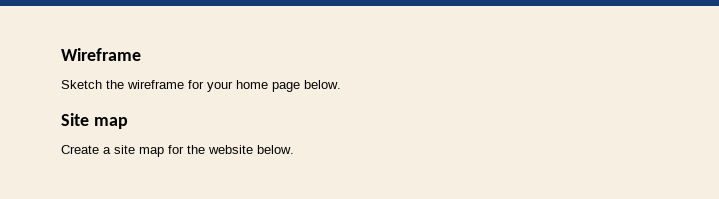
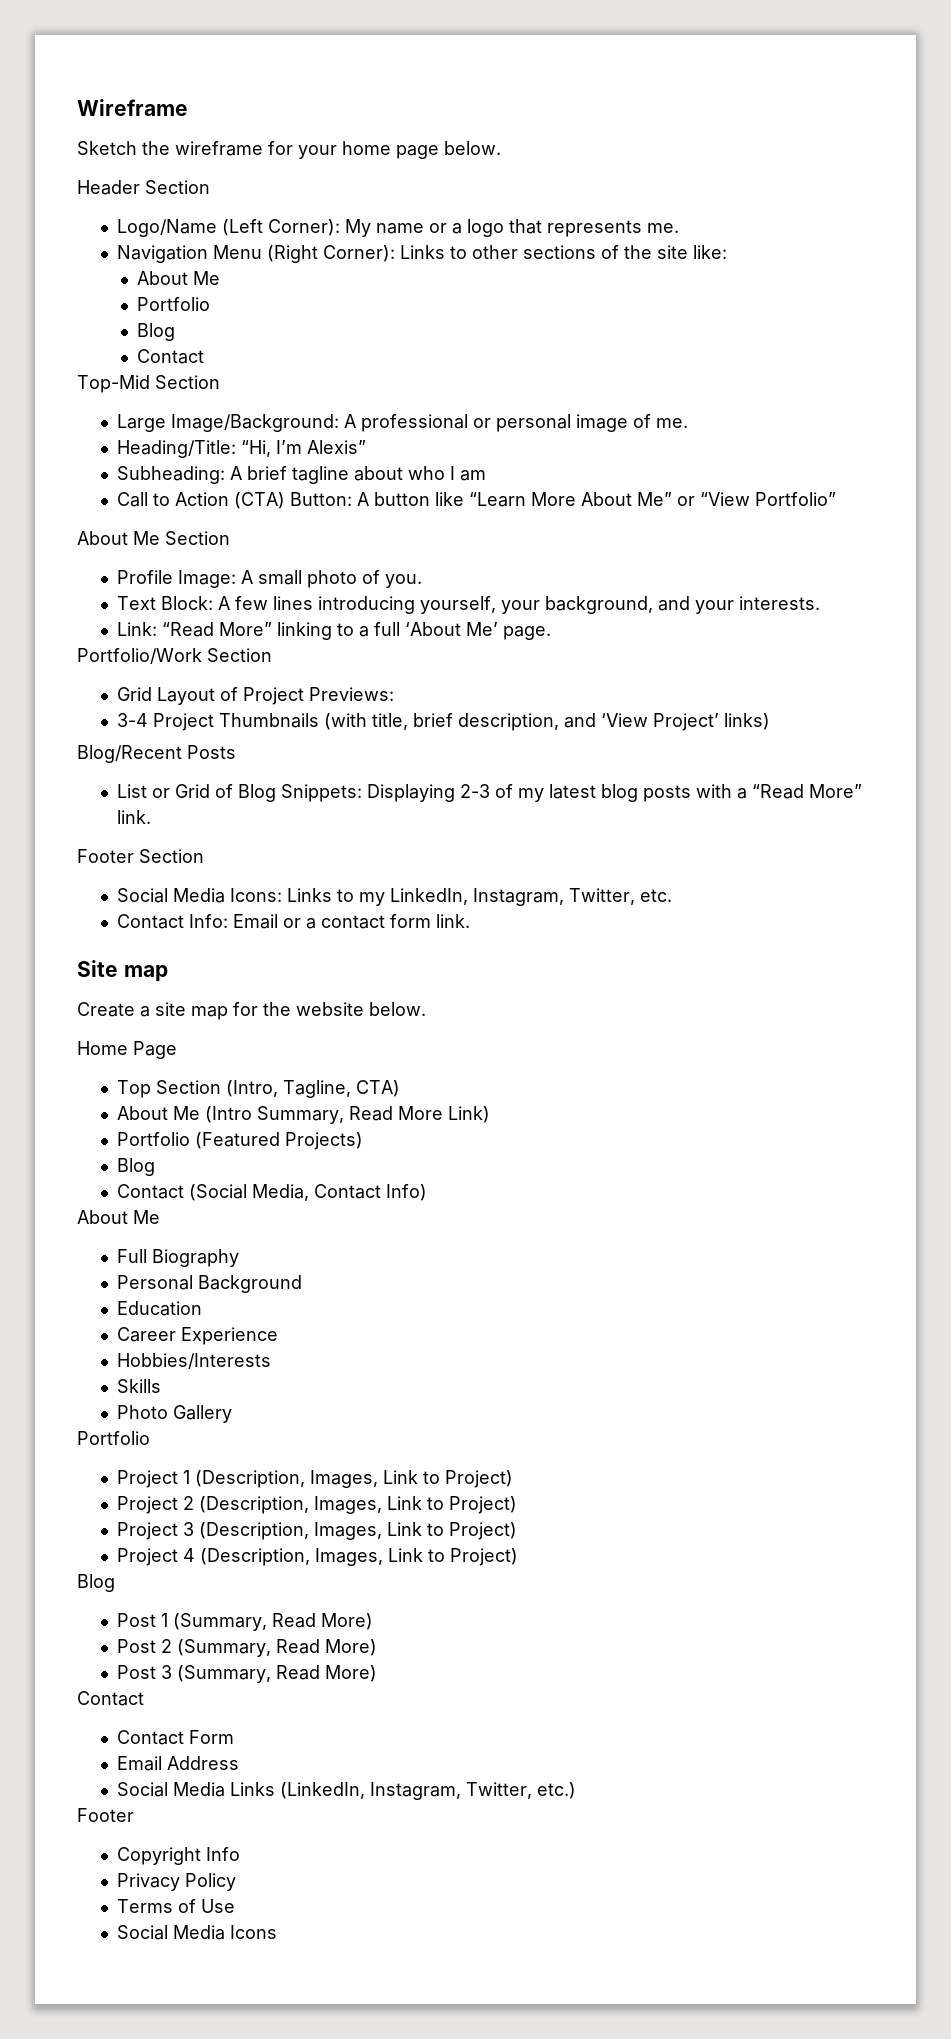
(341, 84) none -> [77,180,210,195] [116,219,679,237] [116,245,727,263] [136,271,220,285] [136,297,210,311] [136,323,175,341] [136,349,204,364] [77,375,220,393] [116,414,688,432] [116,440,366,458] [116,466,486,484] [116,492,836,509] [77,531,230,545] [116,570,422,588] [116,596,820,614] [116,622,551,640] [77,648,272,664] [116,687,394,705] [116,713,770,731] [77,745,236,763] [116,784,862,802] [116,810,151,824] [77,849,204,863] [116,888,672,906] [116,914,470,929] // Header Section // Logo/Name (Left Corner): My name or a logo that represents me. // Navigation Menu (Right Corner): Links to other sections of the site like: // About Me // Portfolio // Blog // Contact // Top-Mid Section // Large Image/Background: A professional or personal image of me. // Heading/Title: “Hi, I’m Alexis” // Subheading: A brief tagline about who I am // Call to Action (CTA) Button: A button like “Learn More About Me” or “View Portfolio” // About Me Section // Profile Image: A small photo of you. // Text Block: A few lines introducing yourself, your background, and your interests. // Link: “Read More” linking to a full ‘About Me’ page. // Portfolio/Work Section // Grid Layout of Project Previews: // 3-4 Project Thumbnails (with title, brief description, and ‘View Project’ links) // Blog/Recent Posts // List or Grid of Blog Snippets: Displaying 2-3 of my latest blog posts with a “Read More” link. // Footer Section // Social Media Icons: Links to my LinkedIn, Instagram, Twitter, etc. // Contact Info: Email or a contact form link.
(294, 149) none -> [77,1041,177,1059] [116,1080,400,1098] [116,1106,490,1124] [116,1132,363,1150] [116,1158,155,1176] [116,1184,427,1201] [77,1210,160,1224] [116,1249,239,1267] [116,1275,302,1293] [116,1301,202,1316] [116,1327,278,1345] [116,1353,271,1369] [116,1379,161,1393] [116,1405,232,1423] [77,1431,150,1445] [116,1470,513,1488] [116,1496,517,1514] [116,1522,517,1540] [116,1548,518,1566] [77,1574,115,1592] [116,1613,373,1631] [116,1639,377,1657] [116,1665,377,1683] [77,1691,144,1706] [116,1730,234,1745] [116,1756,239,1771] [116,1782,576,1800] [77,1808,134,1822] [116,1847,240,1865] [116,1873,236,1891] [116,1899,235,1913] [116,1925,277,1940] // Home Page // Top Section (Intro, Tagline, CTA) // About Me (Intro Summary, Read More Link) // Portfolio (Featured Projects) // Blog // Contact (Social Media, Contact Info) // About Me // Full Biography // Personal Background // Education // Career Experience // Hobbies/Interests // Skills // Photo Gallery // Portfolio // Project 1 (Description, Images, Link to Project) // Project 2 (Description, Images, Link to Project) // Project 3 (Description, Images, Link to Project) // Project 4 (Description, Images, Link to Project) // Blog // Post 1 (Summary, Read More) // Post 2 (Summary, Read More) // Post 3 (Summary, Read More) // Contact // Contact Form // Email Address // Social Media Links (LinkedIn, Instagram, Twitter, etc.) // Footer // Copyright Info // Privacy Policy // Terms of Use // Social Media Icons

